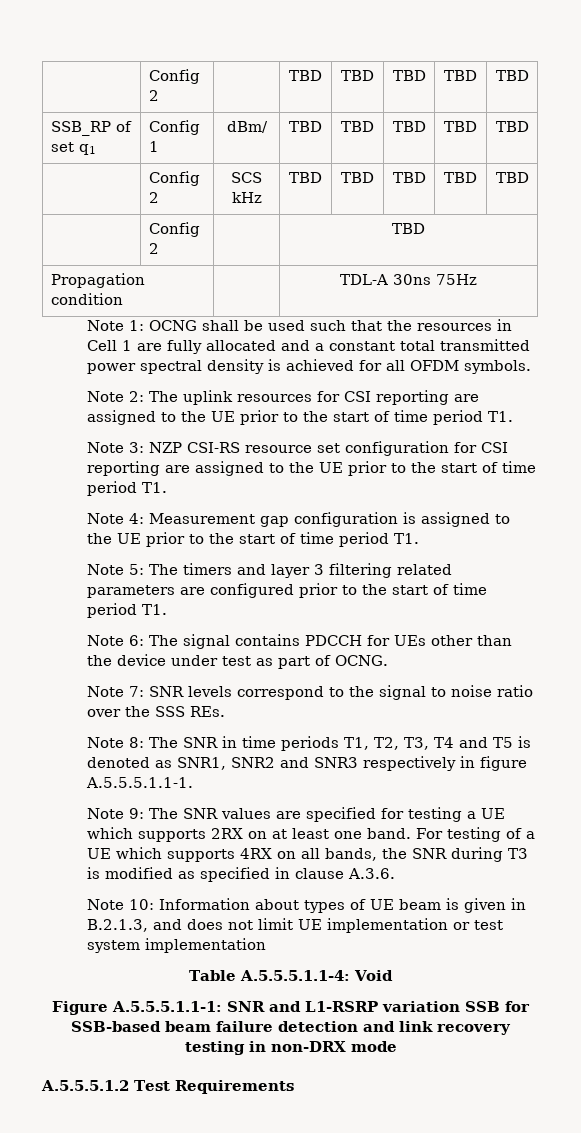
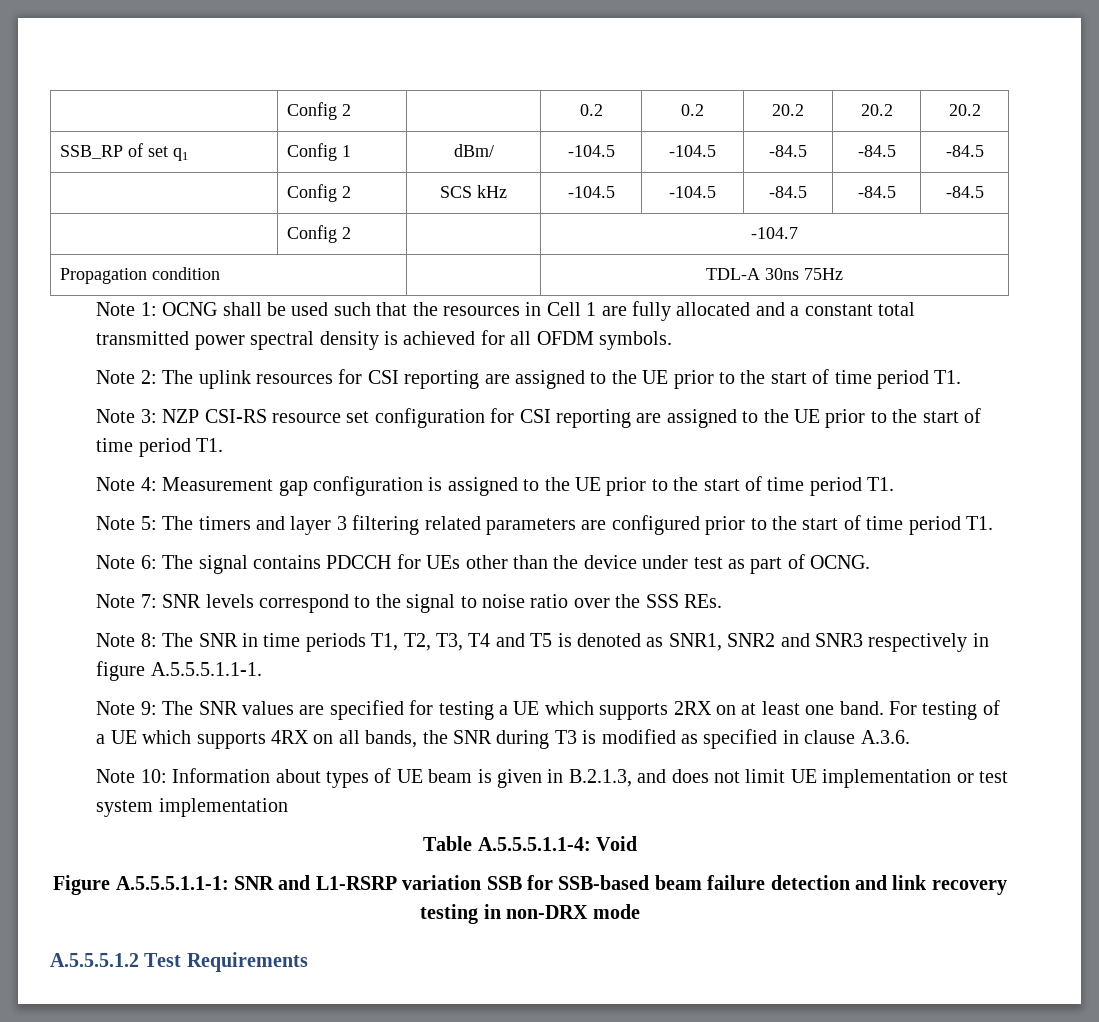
[148,69,200,84] [148,90,159,101] [289,70,322,81] [341,70,374,81] [392,70,426,81] [444,70,477,81] [495,70,529,81] | Config 2 | | TBD | TBD | TBD | TBD | TBD -> [287,102,352,120] [579,104,603,116] [681,104,704,116] [772,104,804,116] [860,104,893,116] [948,104,981,116] | Config 2 | | 0.2 | 0.2 | 20.2 | 20.2 | 20.2
[289,121,322,132] [341,121,374,132] [392,121,426,132] [444,121,477,132] [495,121,529,132] TBD | TBD | TBD | TBD | TBD -> [567,145,615,157] [669,145,716,157] [769,145,807,157] [857,145,896,157] [945,145,984,157] -104.5 | -104.5 | -84.5 | -84.5 | -84.5
[289,172,322,183] [341,172,374,183] [392,172,426,183] [444,172,477,183] [495,172,529,183] [148,222,200,237] [148,243,159,254] [392,223,425,234] TBD | TBD | TBD | TBD | TBD // | Config 2 | | TBD -> [567,186,615,198] [669,186,716,198] [769,186,807,198] [857,186,896,198] [945,186,984,198] [287,225,352,243] [751,227,799,239] -104.5 | -104.5 | -84.5 | -84.5 | -84.5 // | Config 2 | | -104.7

